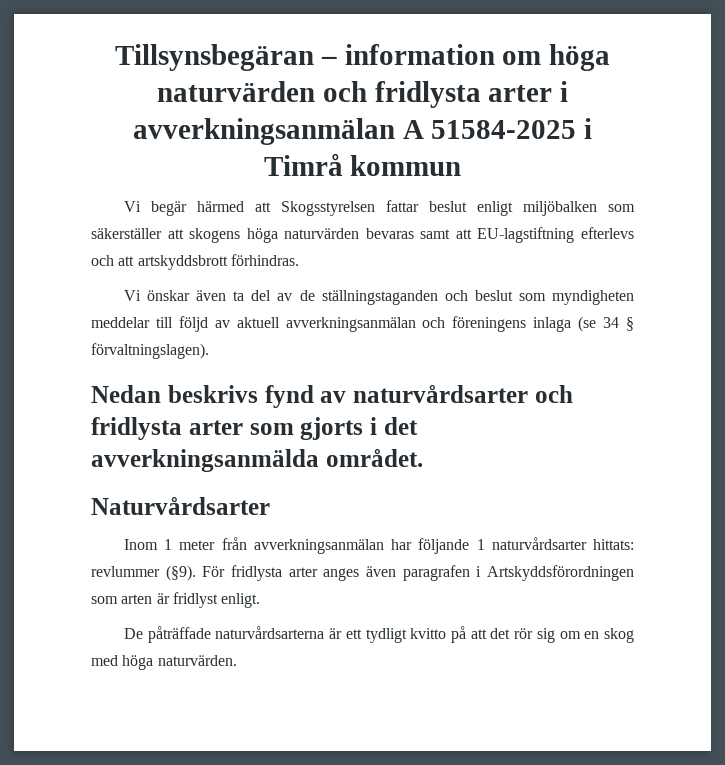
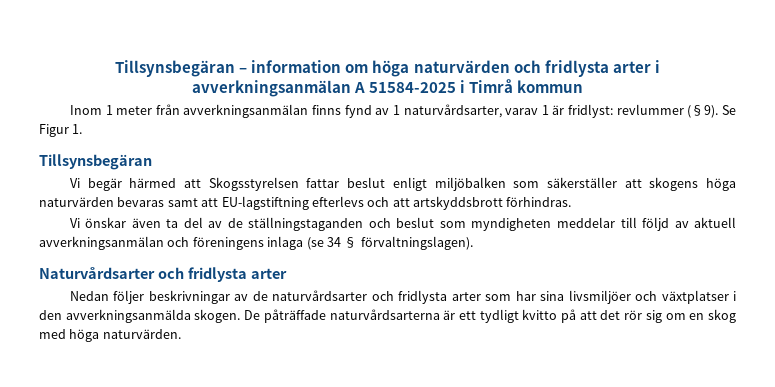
(462, 165) none -> [69,104,737,118] [39,124,83,137] [39,154,152,170] // Inom 1 meter från avverkningsanmälan finns fynd av 1 naturvårdsarter, varav 1 är fridlyst: revlummer (§9). Se Figur 1. // Tillsynsbegäran
[91,385,347,408] Nedan beskrivs fynd av -> [39,267,287,282] [69,290,268,304] Naturvårdsarter och fridlysta arter // Nedan följer beskrivningar av de
[300,417,418,440] [91,448,423,472] [91,496,270,515] [124,537,634,554] [91,565,634,581] [91,592,261,608] gjorts i det avverkningsanmälda området. // Naturvårdsarter // Inom 1 meter från avverkningsanmälan har följande 1 naturvårdsarter hittats: revlummer (§9). För fridlysta arter anges även paragrafen i Artskyddsförordningen som arten är fridlyst enligt. // -> [515,290,736,304] [39,309,241,323] har sina livsmiljöer och växtplatser i den avverkningsanmälda skogen.

